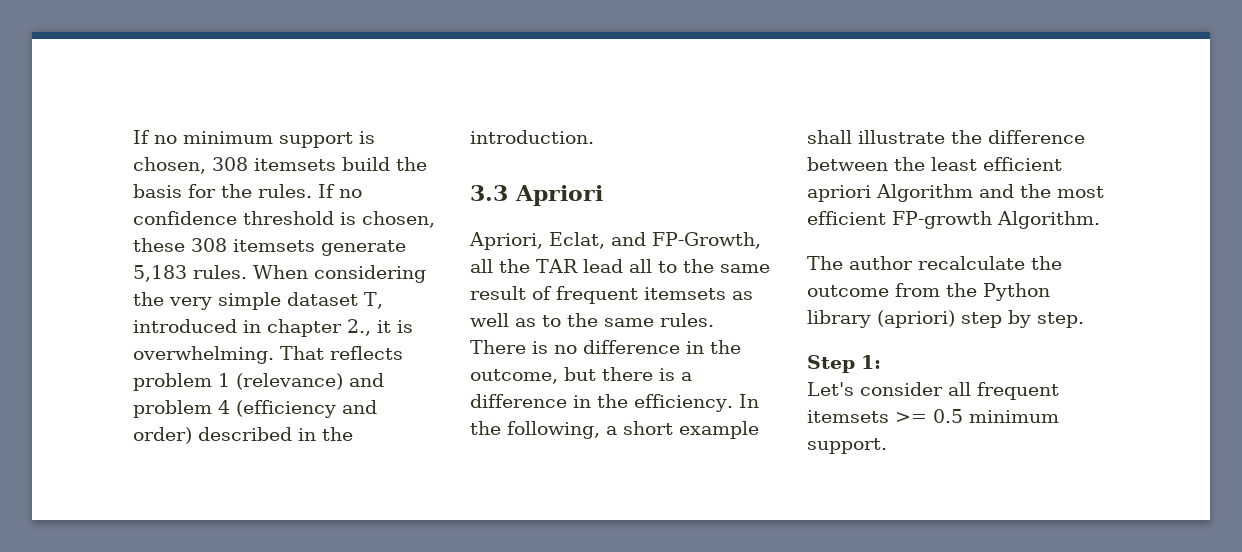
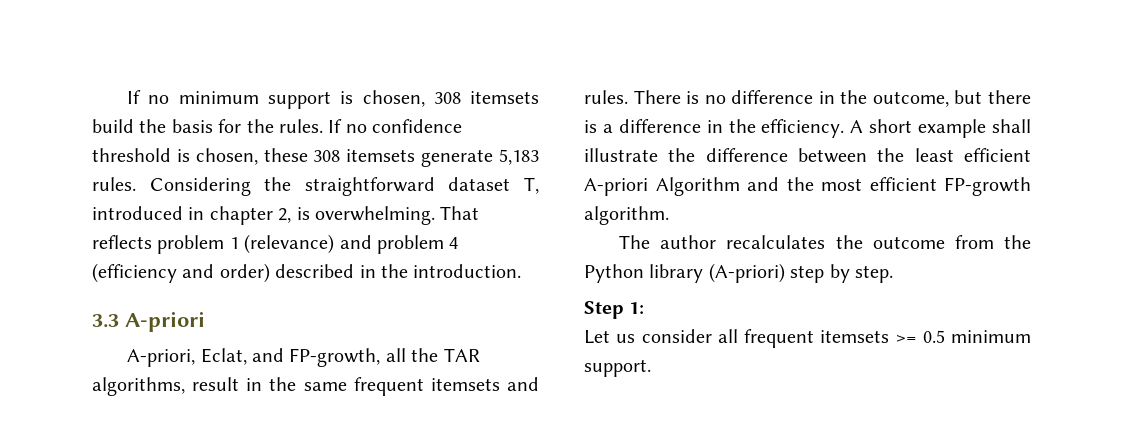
[253,265,426,283] [133,292,281,310] When considering the very simple -> [149,177,435,196] Considering the straightforward
[347,319,391,336] 2., it -> [278,208,292,223] 2,
[515,185,603,206] [469,232,543,250] Apriori // Apriori, -> [125,311,205,332] [127,349,196,367] A-priori // A-priori,
[652,232,761,249] FP-Growth, -> [289,348,381,367] FP-growth,
[582,259,770,273] [470,286,753,304] [470,313,654,327] lead all to the same result of frequent itemsets as well as to the same -> [92,377,539,396] algorithms, result in the same frequent itemsets and
[738,394,759,408] [470,421,617,439] In the following, a -> [850,120,864,133] A
[807,185,871,202] apriori -> [584,178,648,196] A-priori
[996,211,1100,229] Algorithm. -> [584,206,669,225] algorithm.
[918,256,1025,270] recalculate -> [726,235,826,249] recalculates
[877,310,955,328] (apriori) -> [708,263,785,283] (A-priori)
[807,382,854,396] Let's -> [584,330,636,344] Let us

